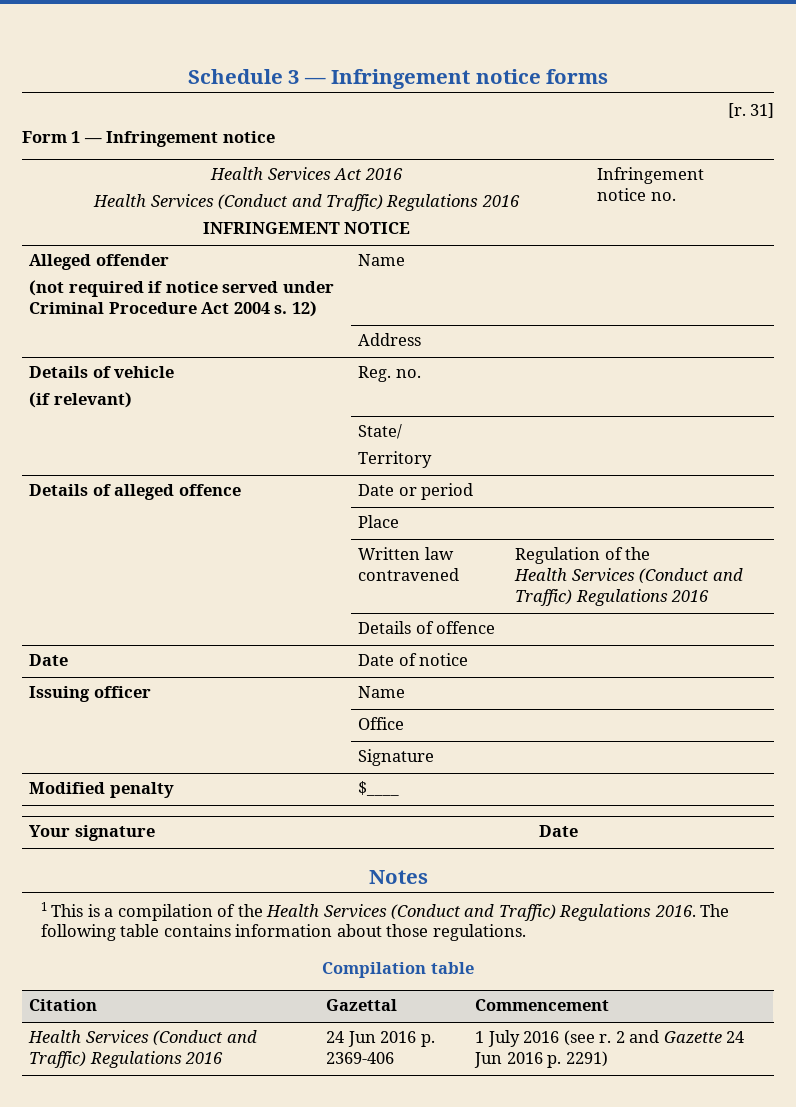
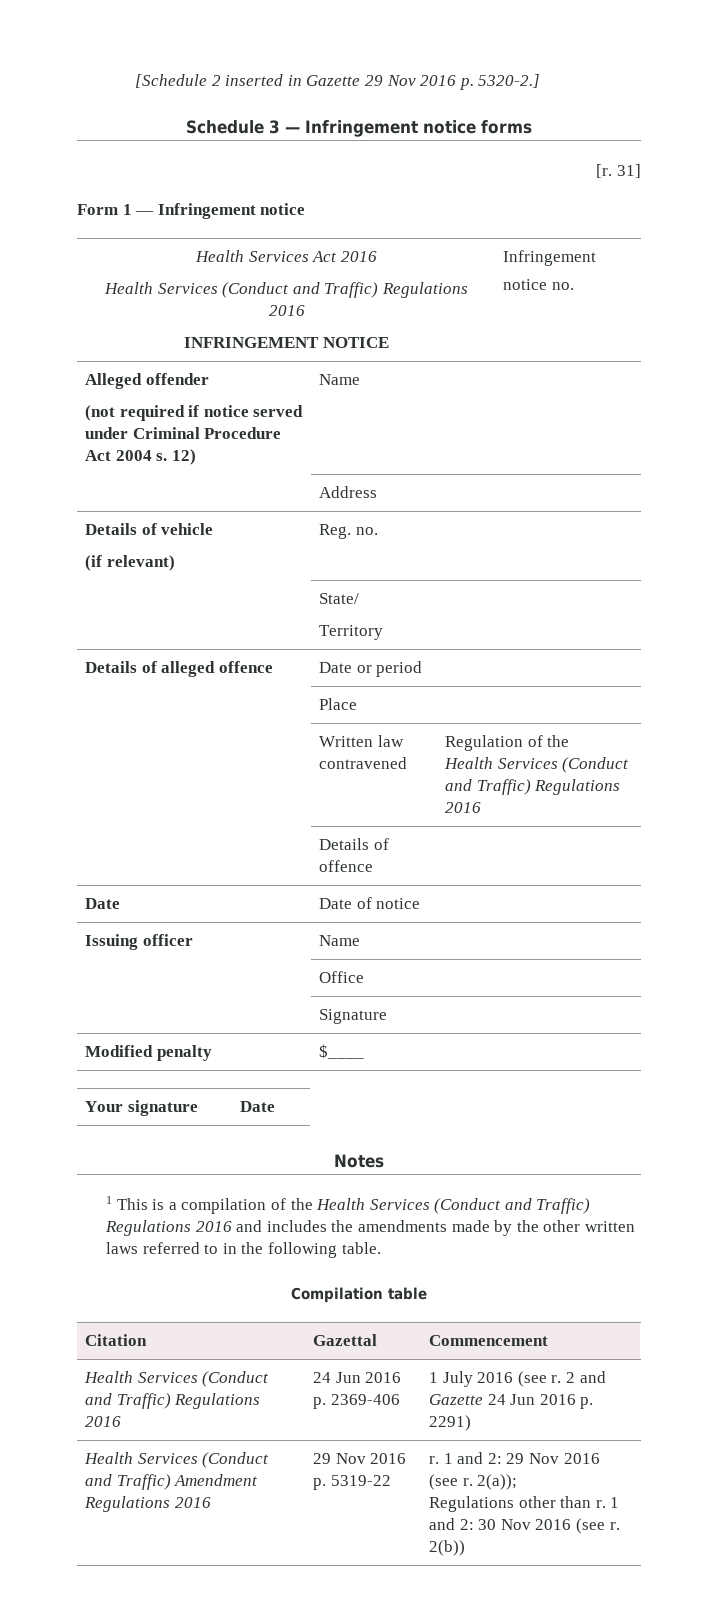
(187, 76) none -> [134,74,541,90] [Schedule 2 inserted in Gazette 29 Nov 2016 p. 5320-2.] //
[654,904,730,917] [40,924,526,941] 2016. The following table contains information about those regulations. -> [195,1220,635,1236] [105,1242,381,1258] 2016 and includes the amendments made by the other written laws referred to in the following table.
(608, 1059) none -> [84,1452,270,1468] [85,1474,259,1490] [84,1496,211,1512] [313,1453,407,1464] [313,1475,391,1490] [429,1452,600,1464] [429,1474,518,1490] [429,1496,620,1512] [429,1518,620,1534] [429,1540,466,1556] // Health Services (Conduct and Traffic) Amendment Regulations 2016 | 29 Nov 2016 p. 5319-22 | r. 1 and 2: 29 Nov 2016 (see r. 2(a)); // Regulations other than r. 1 and 2: 30 Nov 2016 (see r. 2(b))

